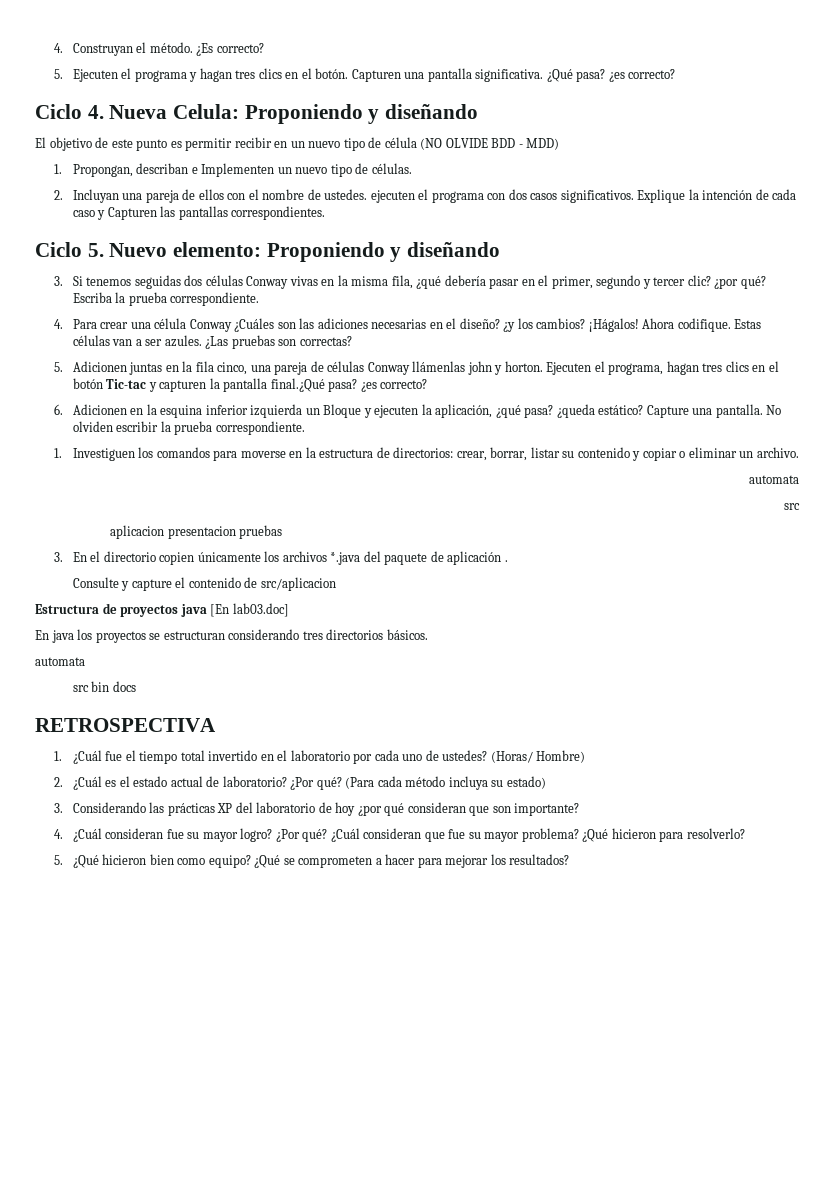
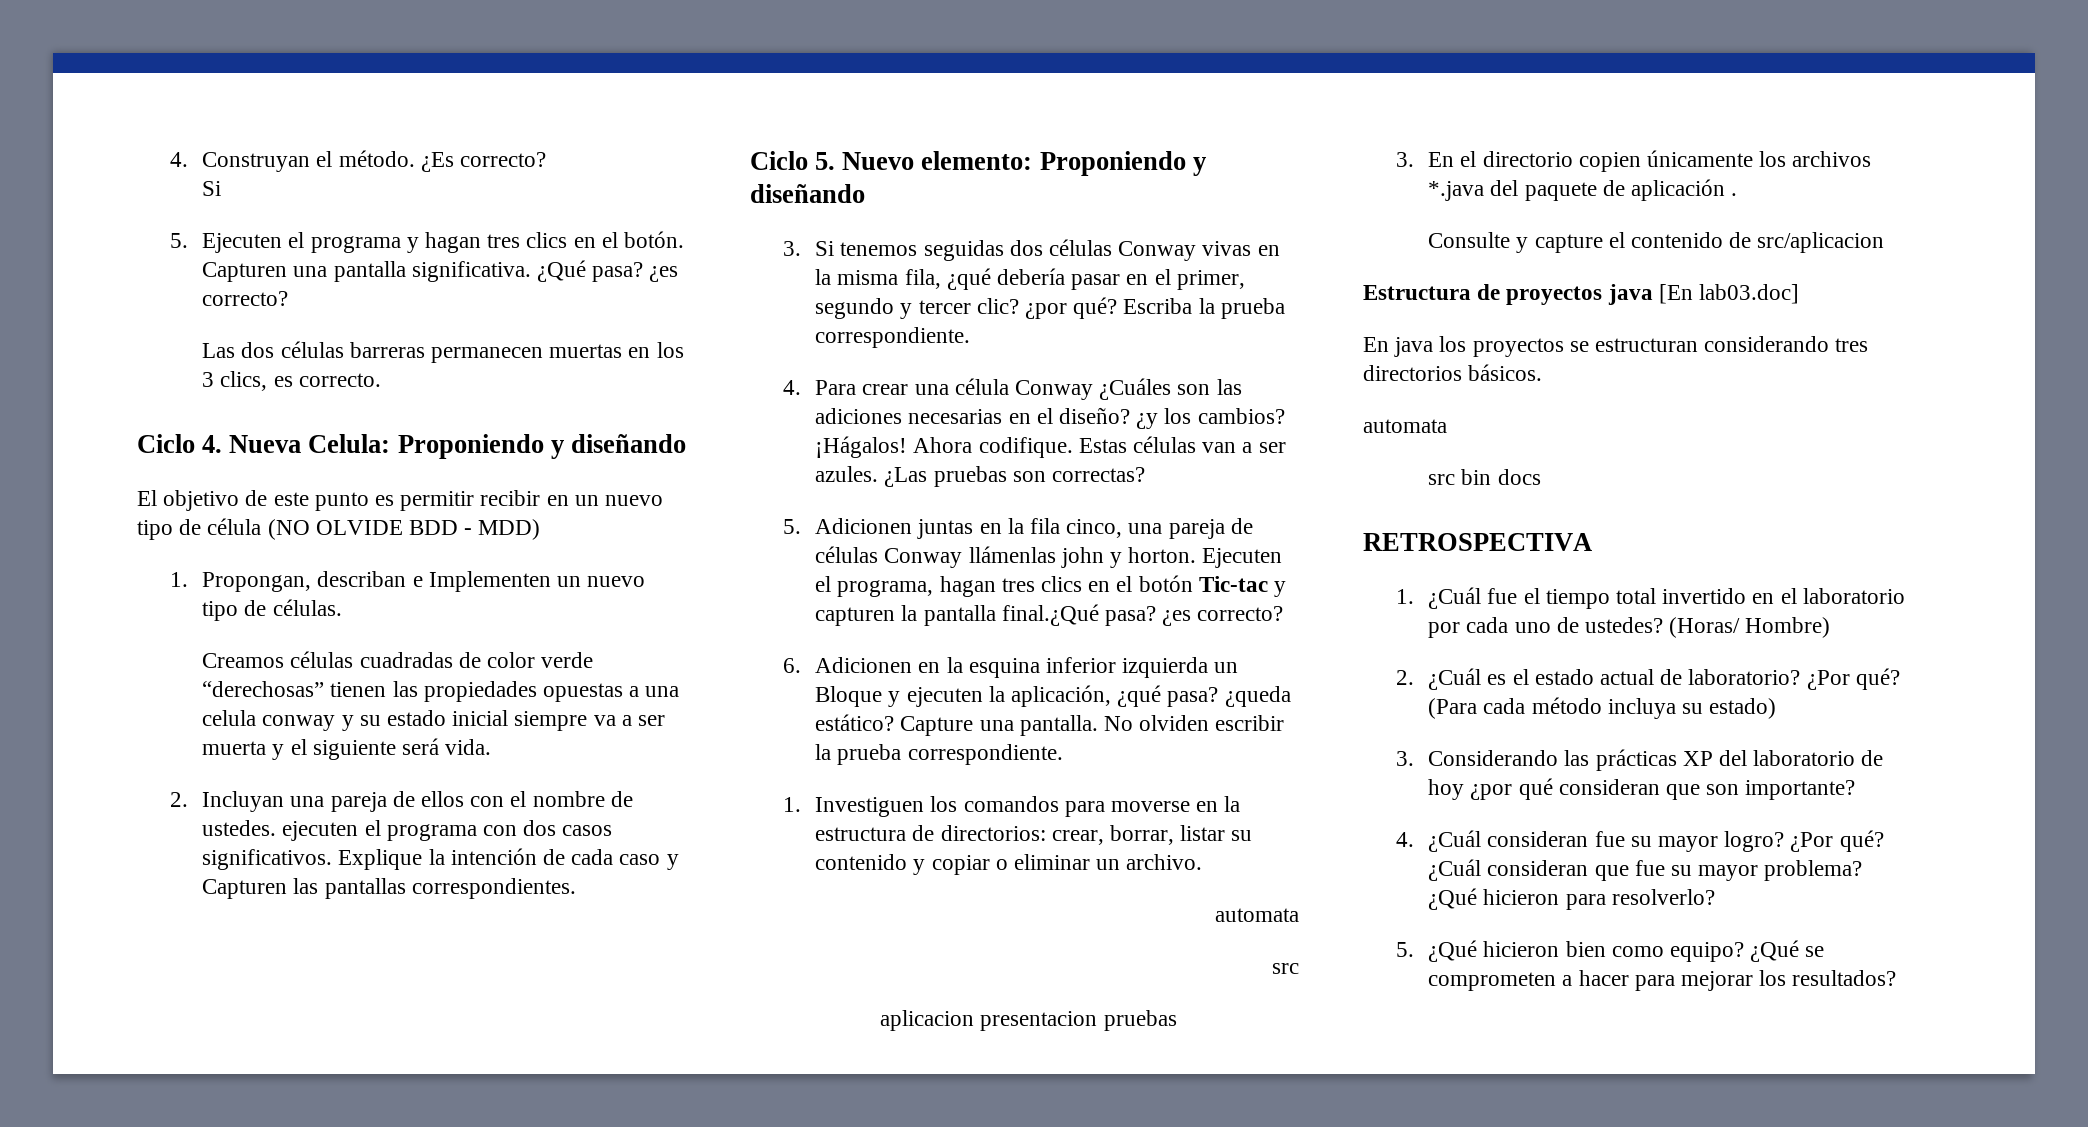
(264, 48) none -> [202,181,222,196] // Si
(676, 74) none -> [202,341,684,363] [202,371,381,391] // Las dos células barreras permanecen muertas en los 3 clics, es correcto.
(412, 168) none -> [202,651,594,668] [202,681,680,702] [202,710,665,731] [202,738,492,760] // Creamos células cuadradas de color verde “derechosas” tienen las propiedades opuestas a una celula conway y su estado inicial siempre va a ser muerta y el siguiente será vida.

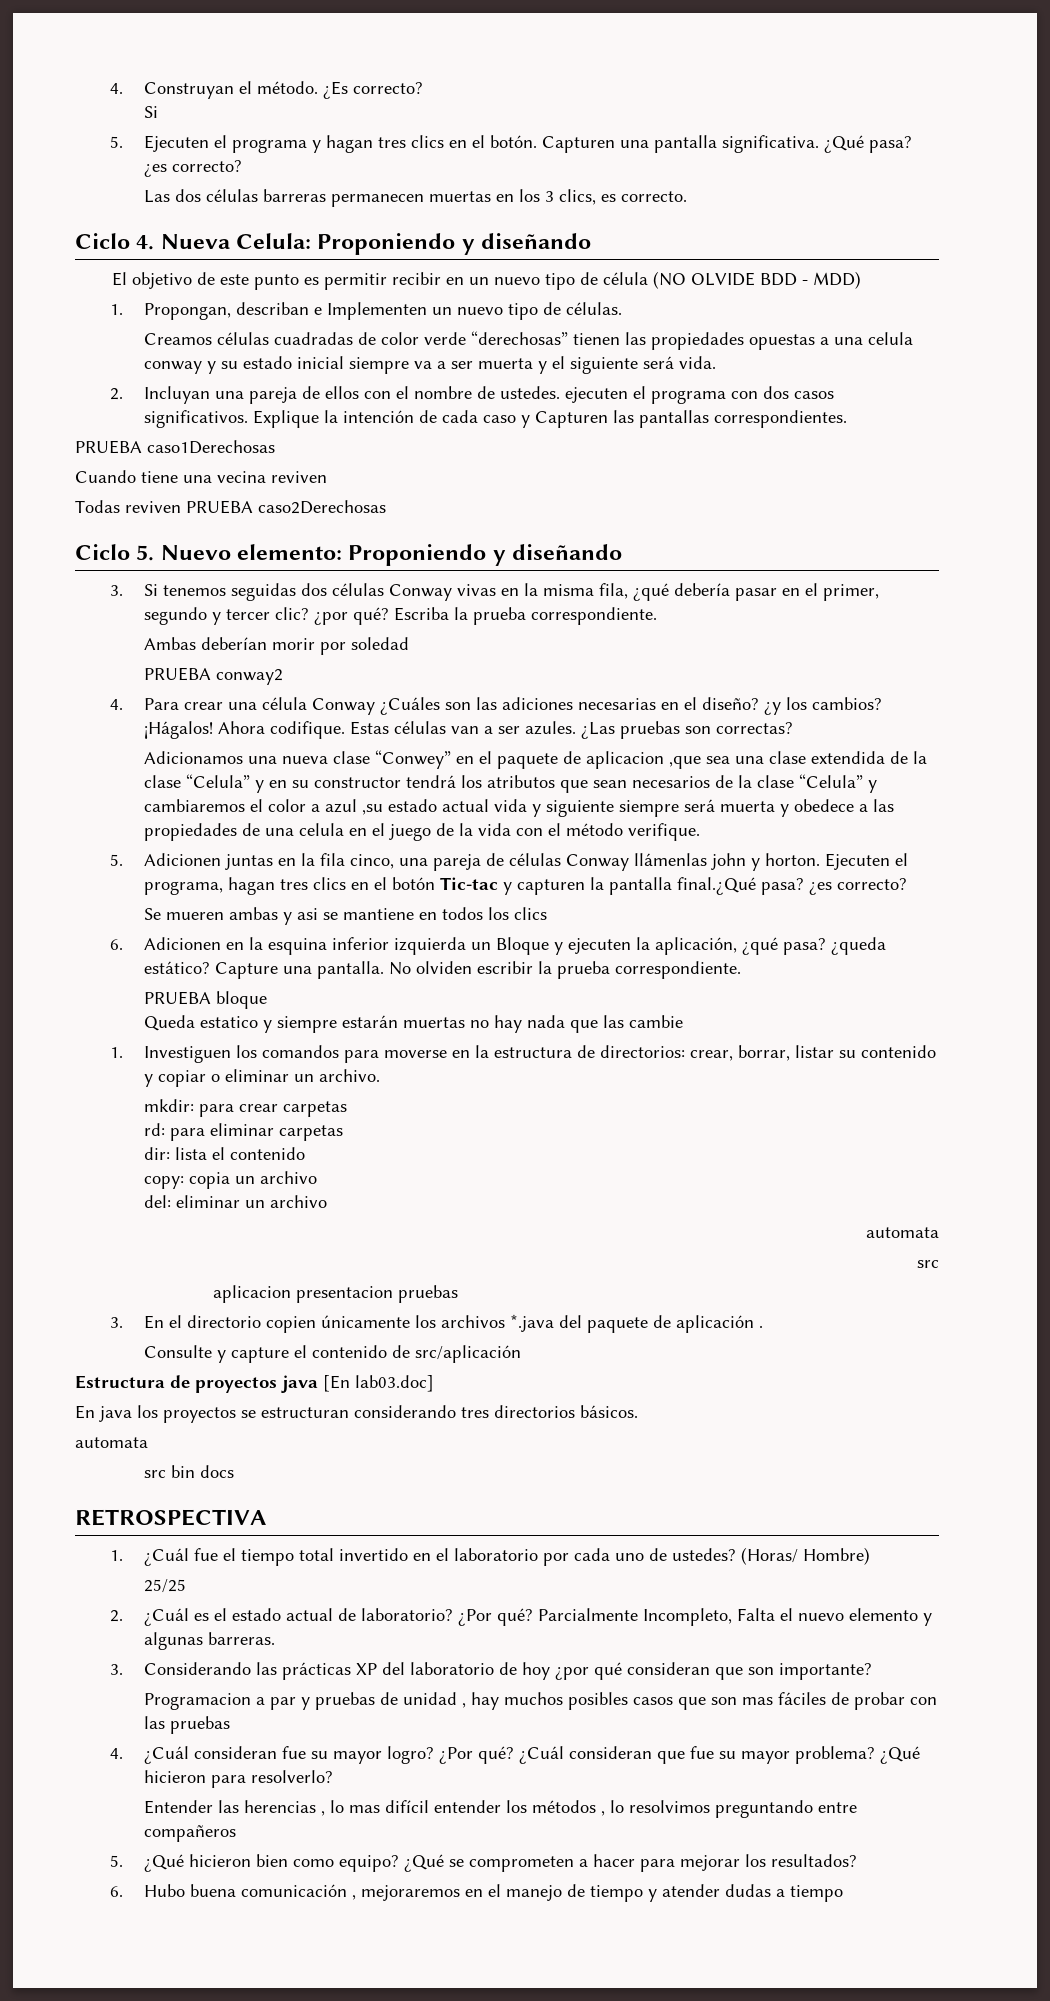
(576, 888) none -> [75,440,275,454] [75,470,327,483] [75,500,386,514] // PRUEBA caso1Derechosas // Cuando tiene una vecina reviven // Todas reviven PRUEBA caso2Derechosas
(971, 337) none -> [144,637,410,655] [144,667,284,685] // Ambas deberían morir por soledad // PRUEBA conway2
(1145, 474) none -> [144,750,928,769] [144,774,878,793] [144,799,895,817] [144,823,701,841] // Adicionamos una nueva clase “Conwey” en el paquete de aplicacion ,que sea una clase extendida de la clase “Celula” y en su constructor tendrá los atributos que sean necesarios de la clase “Celula” y cambiaremos el color a azul ,su estado actual vida y siguiente siempre será muerta y obedece a las propiedades de una celula en el juego de la vida con el método verifique.
(1284, 613) none -> [144,907,548,925] // Se mueren ambas y asi se mantiene en todos los clics
(1063, 754) none -> [144,991,268,1009] [144,1015,684,1033] // PRUEBA bloque // Queda estatico y siempre estarán muertas no hay nada que las cambie
(1203, 862) none -> [144,1099,348,1117] [144,1123,344,1141] [144,1147,306,1160] [144,1171,318,1189] [144,1195,328,1208] // mkdir: para crear carpetas // rd: para eliminar carpetas // dir: lista el contenido // copy: copia un archivo // del: eliminar un archivo
[1757,232,1885,253] src/aplicacion -> [415,1345,522,1363] src/aplicación
(1831, 627) none -> [144,1579,187,1593] // 25/25
[1428,697,1777,719] (Para cada método incluya su estado) -> [538,1608,933,1626] [144,1632,276,1650] Parcialmente Incompleto, Falta el nuevo elemento y algunas barreras.
(1856, 790) none -> [144,1692,938,1710] [144,1716,231,1734] // Programacion a par y pruebas de unidad , hay muchos posibles casos que son mas fáciles de probar con las pruebas
(1715, 897) none -> [144,1800,858,1818] [144,1825,237,1842] // Entender las herencias , lo mas difícil entender los métodos , lo resolvimos preguntando entre compañeros
(1897, 978) none -> [109,1884,844,1902] // 6. Hubo buena comunicación , mejoraremos en el manejo de tiempo y atender dudas a tiempo

